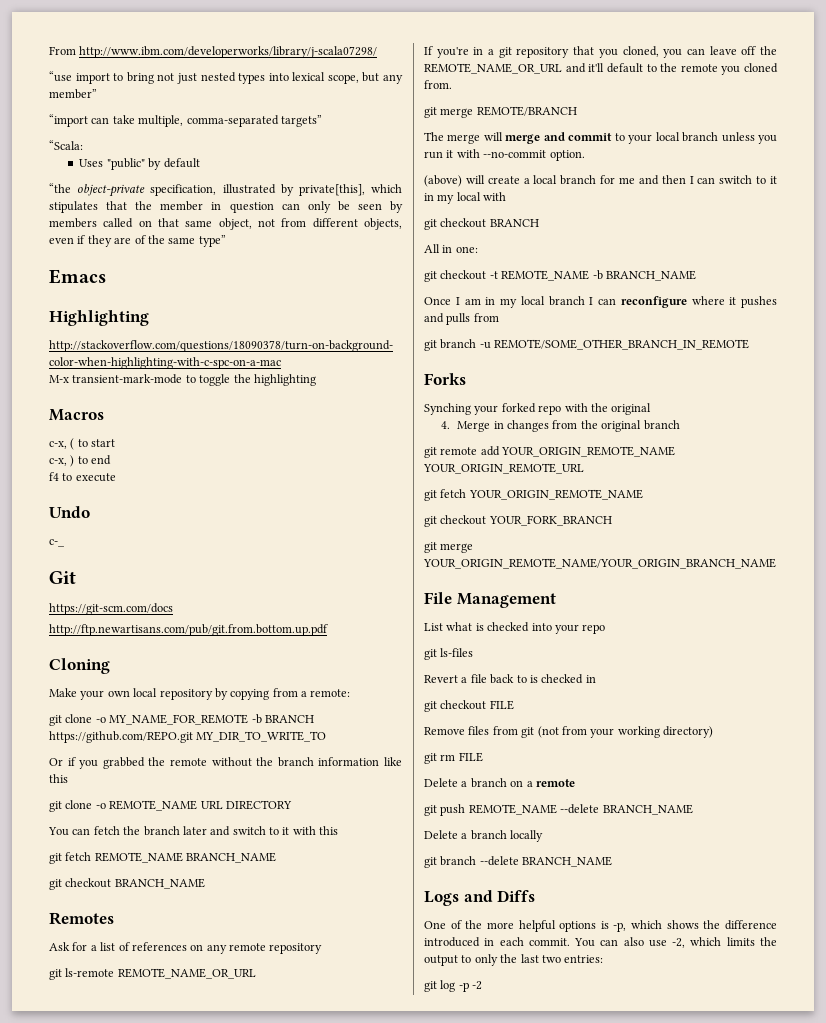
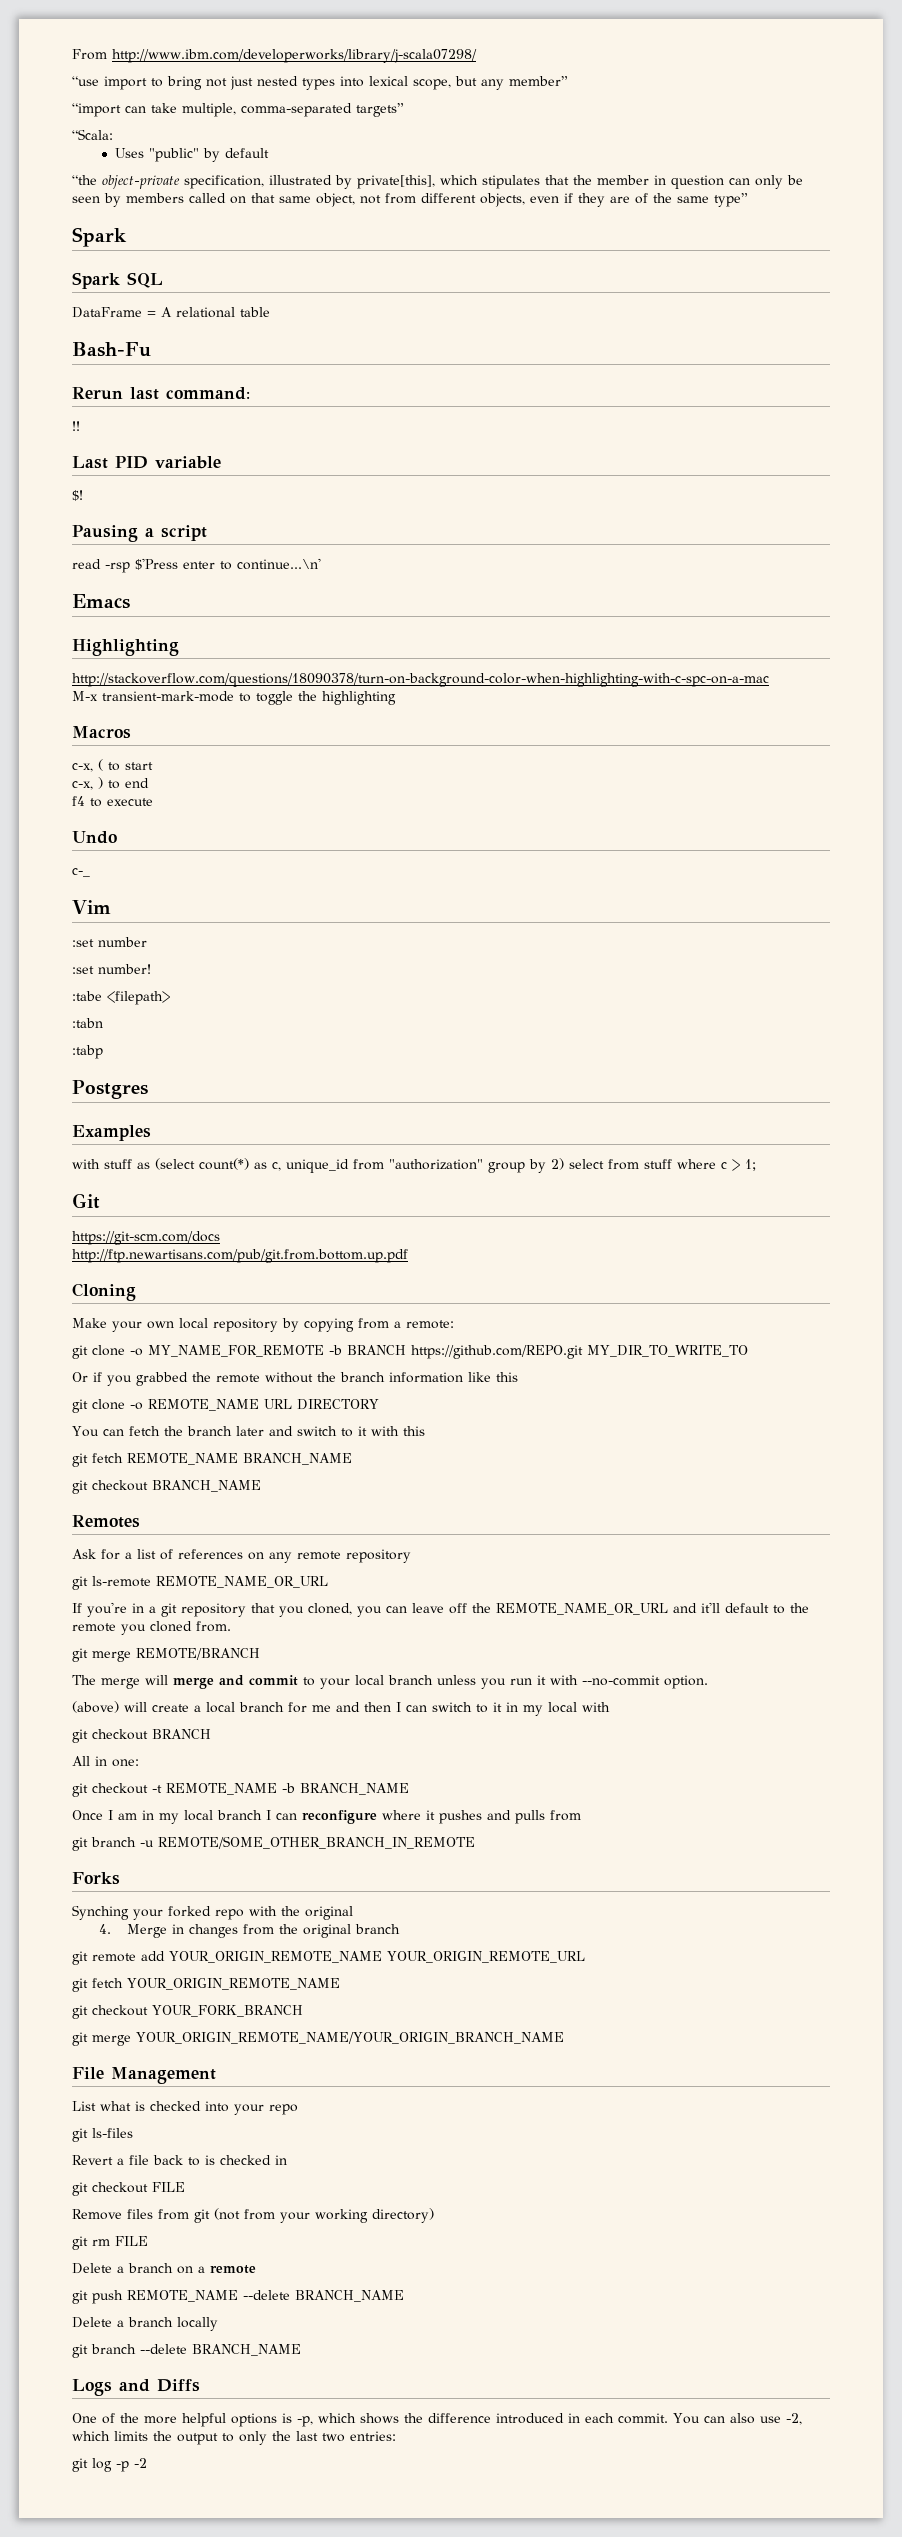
(226, 241) none -> [72,227,127,247] [72,272,163,289] [72,307,270,318] [72,342,151,357] [72,387,250,400] [72,421,80,431] [72,456,221,469] [72,490,83,501] [72,525,207,542] [72,558,321,573] // Spark // Spark SQL // DataFrame = A relational table // Bash-Fu // Rerun last command: // !! // Last PID variable // $! // Pausing a script // read -rsp $'Press enter to continue...\n'
(65, 543) none -> [72,900,111,914] [72,937,147,947] [72,964,151,974] [72,991,170,1005] [72,1018,103,1028] [72,1045,103,1059] [72,1080,148,1099] [72,1125,151,1141] [72,1158,756,1173] // Vim // :set number // :set number! // :tabe <filepath> // :tabn // :tabp // Postgres // Examples // with stuff as (select count(*) as c, unique_id from "authorization" group by 2) select from stuff where c > 1;

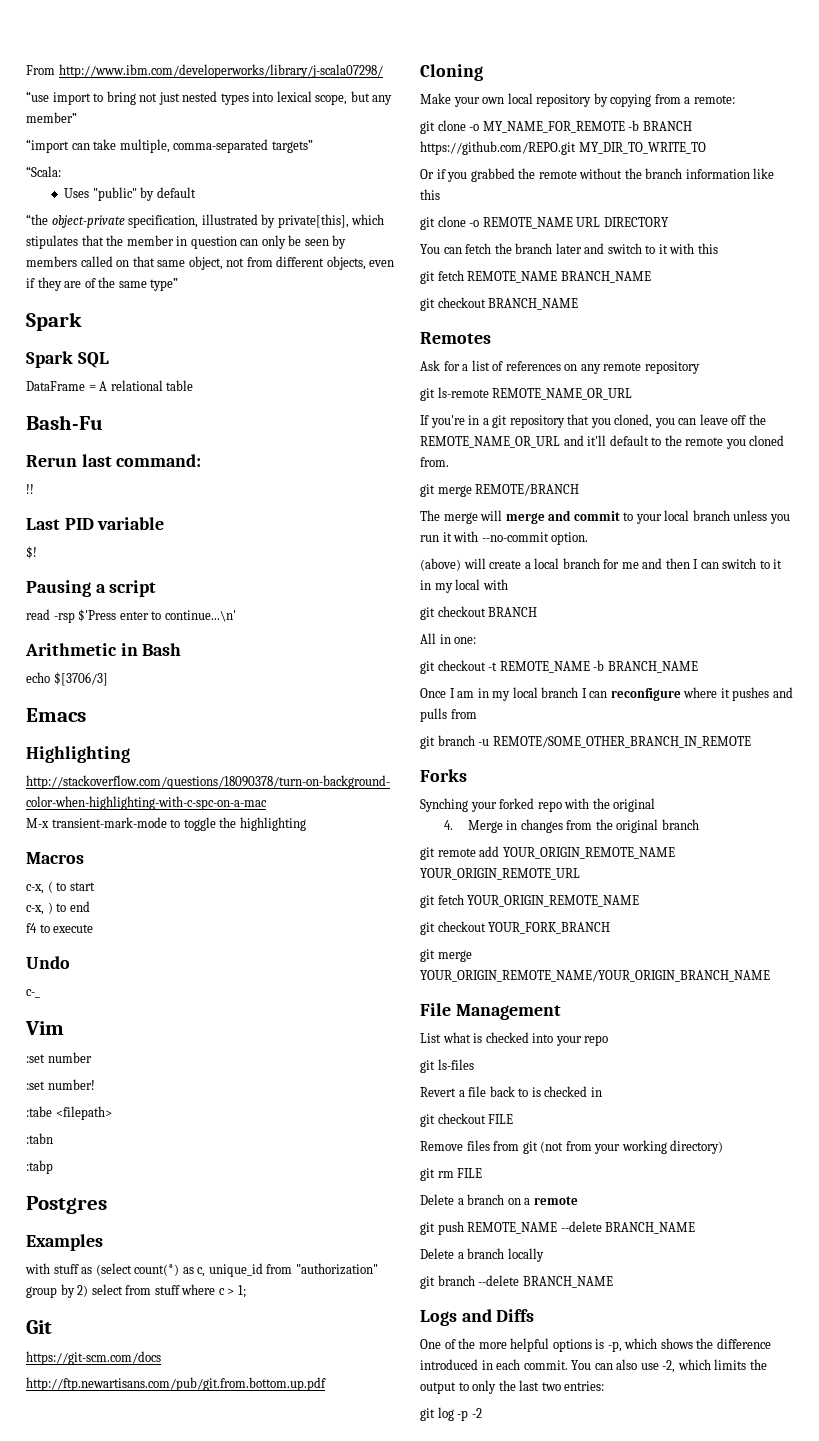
(321, 564) none -> [25,643,182,656] [26,672,108,686] // Arithmetic in Bash // echo $[3706/3]

